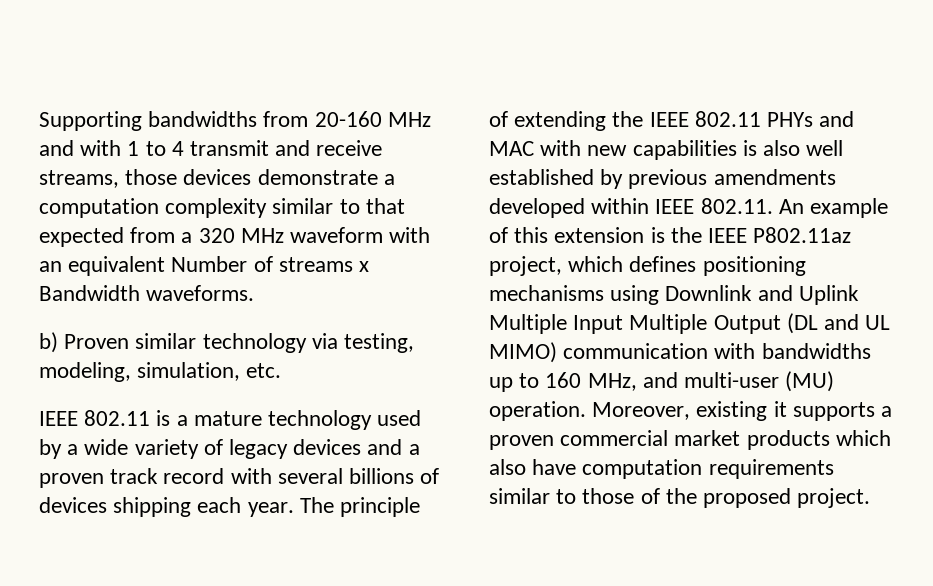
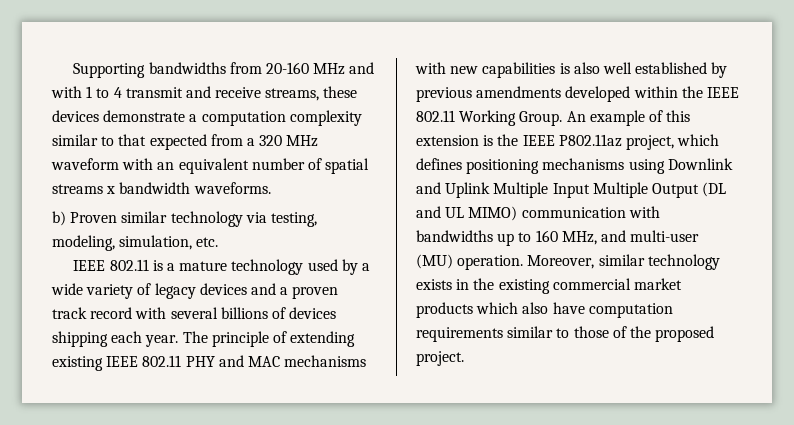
[125,169,178,185] those -> [323,86,358,98] these
[171,256,273,272] Number of -> [251,158,370,174] number of spatial
[39,285,140,301] Bandwidth -> [119,182,191,194] bandwidth
[612,111,814,127] the IEEE 802.11 PHYs -> [52,355,215,371] existing IEEE 802.11 PHY
(534, 148) none -> [284,355,367,367] mechanisms
[655,198,773,214] IEEE 802.11. -> [681,86,739,98] [416,110,563,126] the IEEE 802.11 Working Group.
[696,401,893,421] [489,435,554,450] existing it supports a proven -> [598,254,720,270] [416,278,550,294] similar technology exists in the existing

